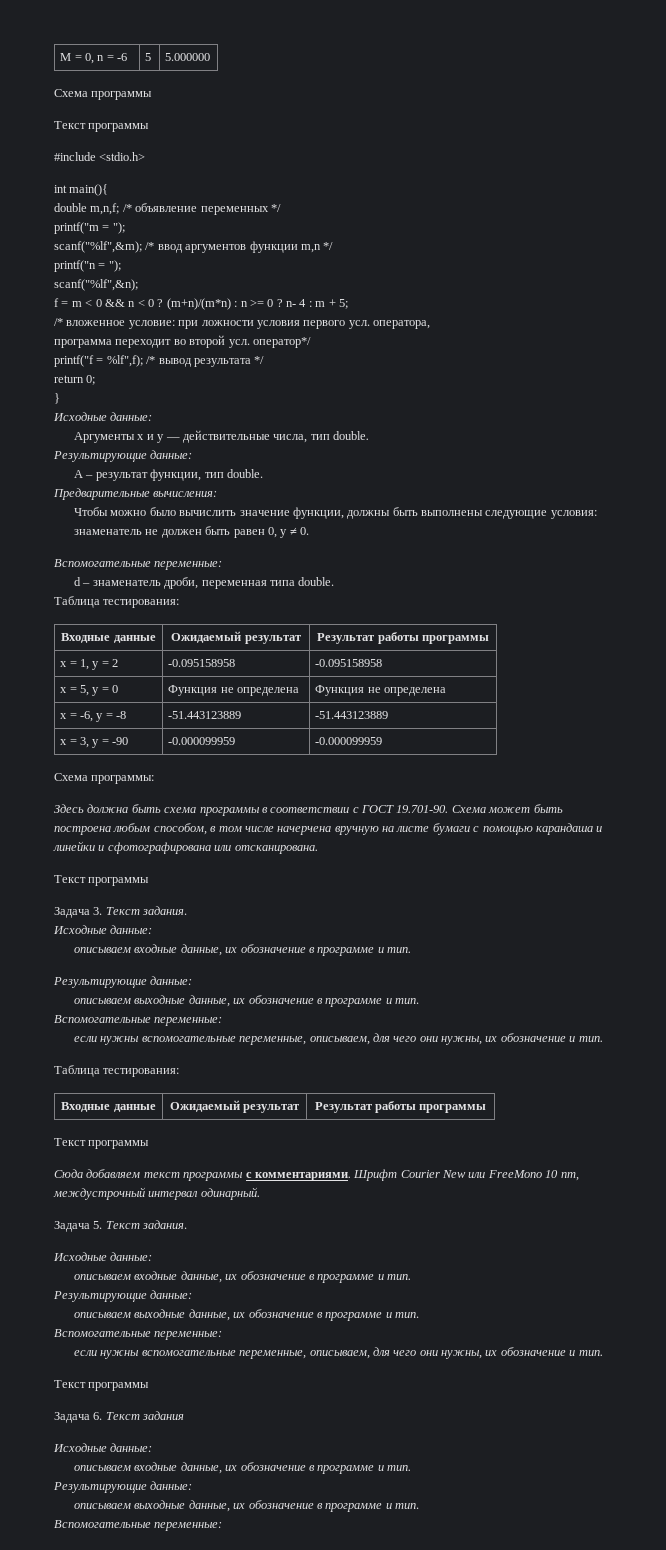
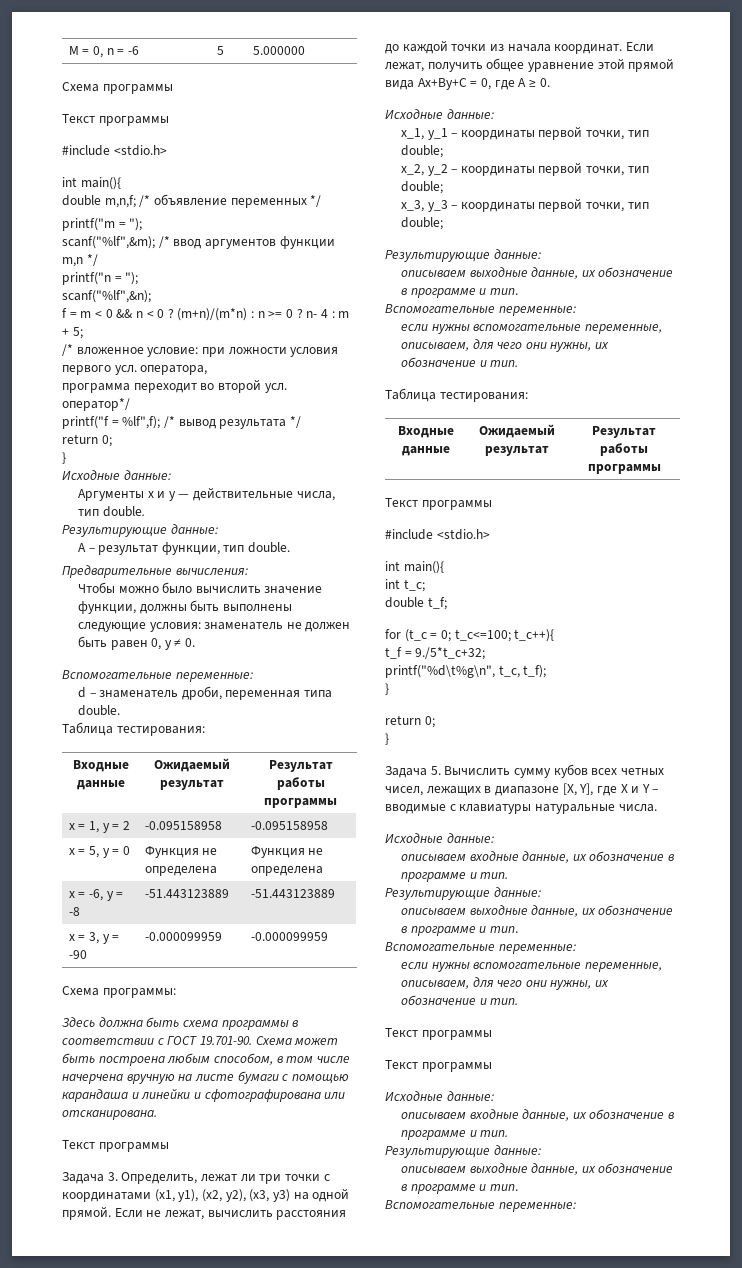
[105,906,188,915] [53,925,153,934] [74,944,412,956] Текст задания. // Исходные данные: // описываем входные данные, их обозначение в программе и тип. -> [121,1172,330,1184] [62,1188,350,1202] [62,1206,347,1220] [385,40,654,54] [385,58,675,72] [385,78,550,90] [385,109,494,119] [400,126,649,140] [400,145,443,158] [400,162,649,176] [400,181,443,194] [400,198,649,212] [400,217,443,230] Определить, лежат ли три точки с координатами (x1, y1), (x2, y2), (x3, y3) на одной прямой. Если не лежат, вычислить расстояния до каждой точки из начала координат. Если лежат, получить общее уравнение этой прямой вида Ax+By+C = 0, где A ≥ 0. // Исходные данные: // x_1, y_1 – координаты первой точки, тип double; // x_2, y_2 – координаты первой точки, тип double; // x_3, y_3 – координаты первой точки, тип double;
[54,1169,579,1181] [53,1187,260,1200] [54,1220,188,1232] Сюда добавляем текст программы с комментариями. Шрифт Courier New или FreeMono 10 пт, междустрочный интервал одинарный. // Задача 5. Текст задания. -> [385,529,490,540] [385,561,444,574] [385,579,425,592] [385,597,447,610] [385,629,555,642] [385,647,486,660] [385,665,547,678] [385,683,389,695] [385,715,435,728] [385,733,389,745] [385,764,664,778] [385,783,659,796] [385,804,657,814] #include <stdio.h> // int main(){ // int t_c; // double t_f; // for (t_c = 0; t_c<=100; t_c++){ // t_f = 9./5*t_c+32; // printf("%d\t%g\n", t_c, t_f); // } // return 0; // } // Задача 5. Вычислить сумму кубов всех четных чисел, лежащих в диапазоне [X, Y], где X и Y – вводимые с клавиатуры натуральные числа.
[54,1411,185,1423] Задача 6. Текст задания -> [385,1060,492,1072] Текст программы

